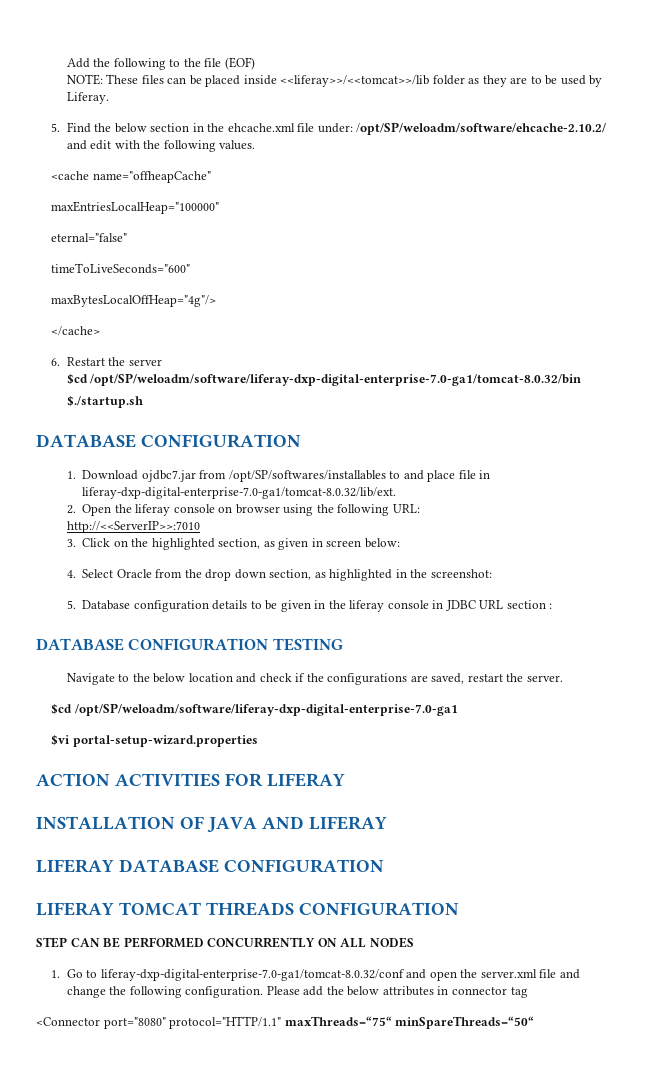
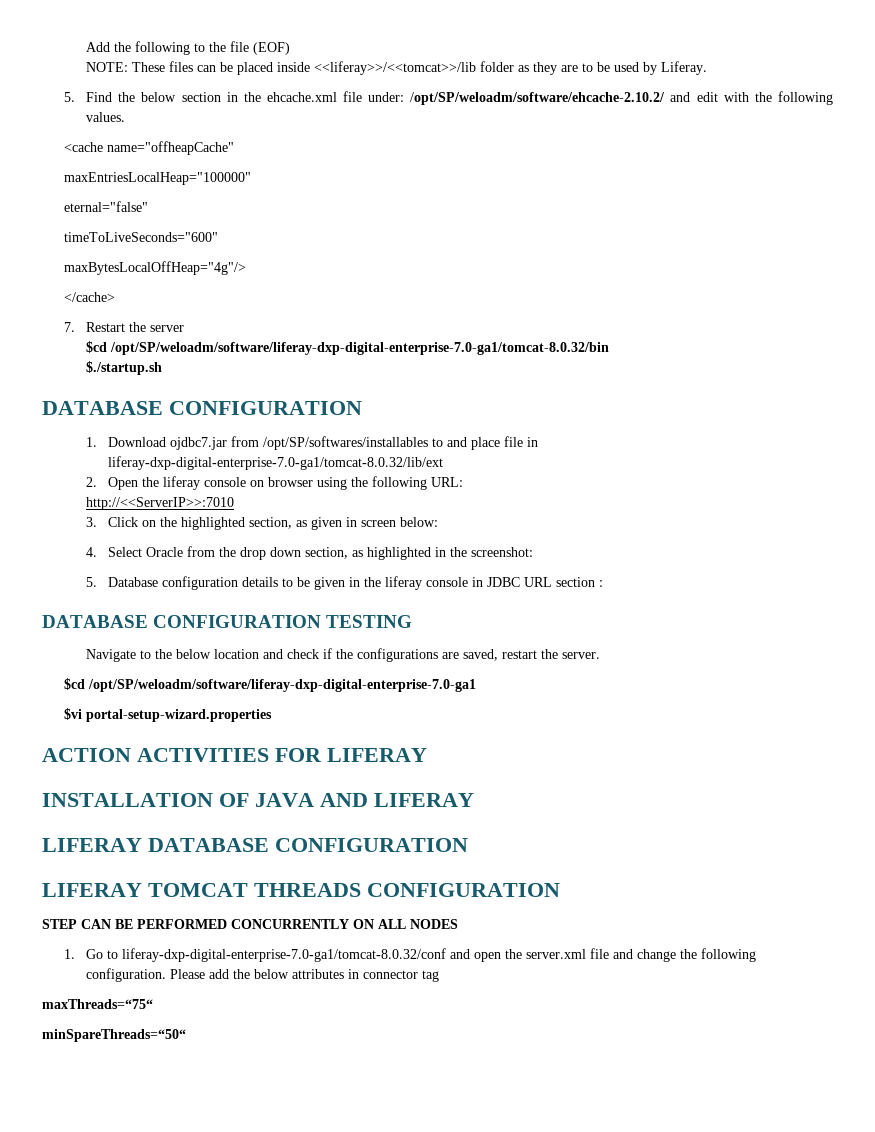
[51,358,61,366] 6. -> [64,322,76,332] 7.
[82,487,397,499] liferay-dxp-digital-enterprise-7.0-ga1/tomcat-8.0.32/lib/ext. -> [108,456,444,470] liferay-dxp-digital-enterprise-7.0-ga1/tomcat-8.0.32/lib/ext
[36,1016,282,1029] <Connector port="8080" protocol="HTTP/1.1" -> (440, 976) none
(392, 1021) none -> (153, 1004) //

